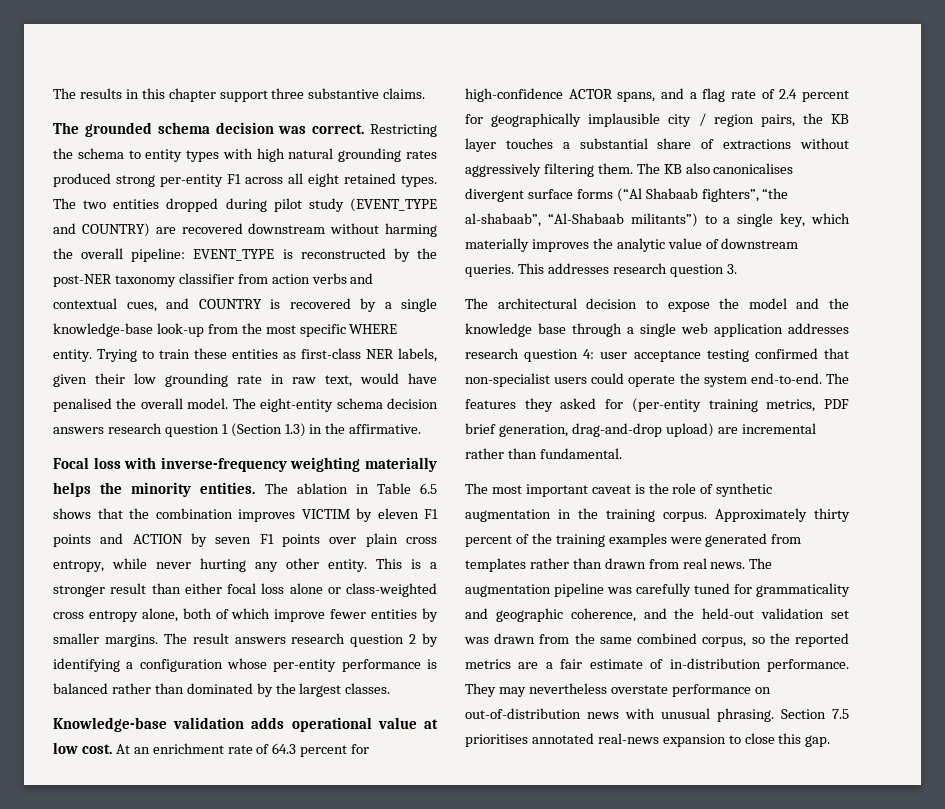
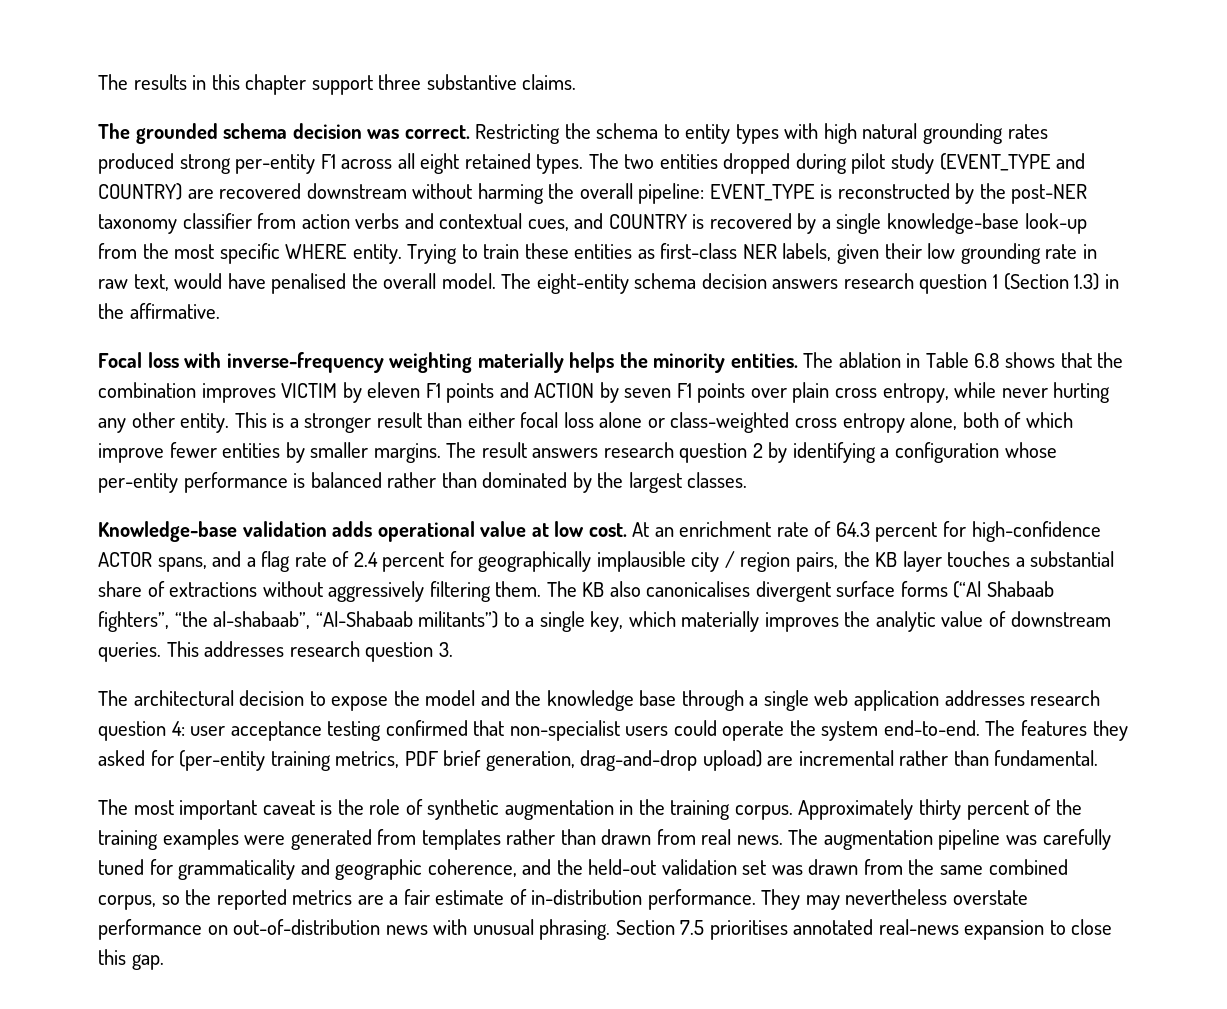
[420,483,437,494] 6.5 -> [974,353,1000,368] 6.8

